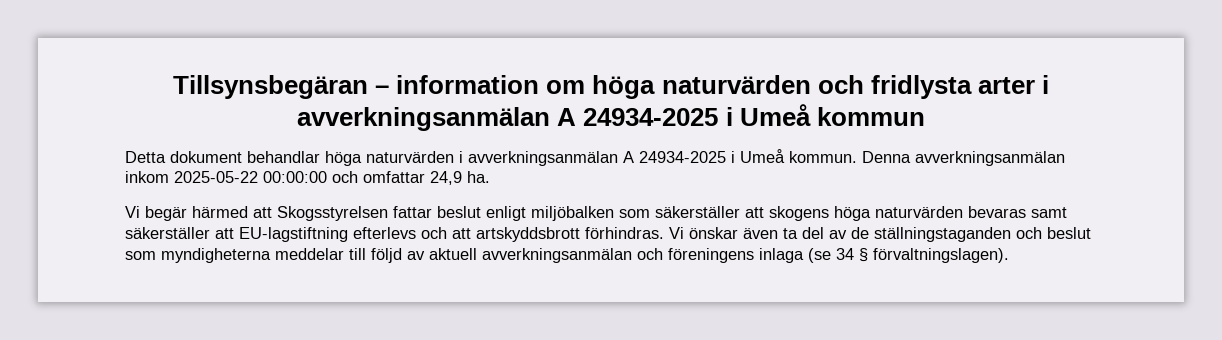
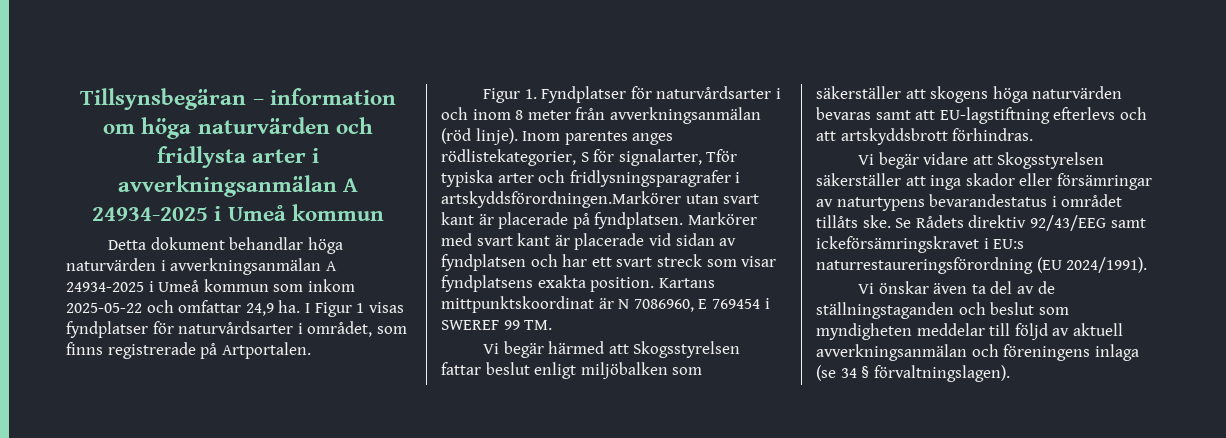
[789,151,1065,166] kommun. Denna avverkningsanmälan -> [203,279,304,292] kommun som
[263,171,327,183] 00:00:00 -> (142, 308) none
(490, 177) none -> [304,302,404,317] [66,321,407,338] [66,342,311,359] [483,86,782,103] [441,107,761,124] [441,128,674,145] [441,149,738,166] [441,170,741,187] [441,191,760,208] [441,212,757,229] [441,233,737,250] [441,254,777,271] [441,275,715,292] [441,296,770,313] [441,320,553,330] I Figur 1 visas fyndplatser för naturvårdsarter i området, som finns registrerade på Artportalen. // Figur 1. Fyndplatser för naturvårdsarter i och inom 8 meter från avverkningsanmälan (röd linje). Inom parentes anges rödlistekategorier, S för signalarter, Tför typiska arter och fridlysningsparagrafer i artskyddsförordningen.Markörer utan svart kant är placerade på fyndplatsen. Markörer med svart kant är placerade vid sidan av fyndplatsen och har ett svart streck som visar fyndplatsens exakta position. Kartans mittpunktskoordinat är N 7086960, E 769454 i SWEREF 99 TM.
[125,227,210,239] säkerställer -> (911, 115) none
(664, 233) none -> [858,152,1105,169] [816,173,1152,190] [816,194,1123,211] [816,215,1146,231] [816,236,1025,253] [816,257,1148,274] // Vi begär vidare att Skogsstyrelsen säkerställer att inga skador eller försämringar av naturtypens bevarandestatus i området tillåts ske. Se Rådets direktiv 92/43/EEG samt ickeförsämringskravet i EU:s naturrestaureringsförordning (EU 2024/1991). //
[161,248,271,263] myndigheterna -> [816,323,912,340] myndigheten

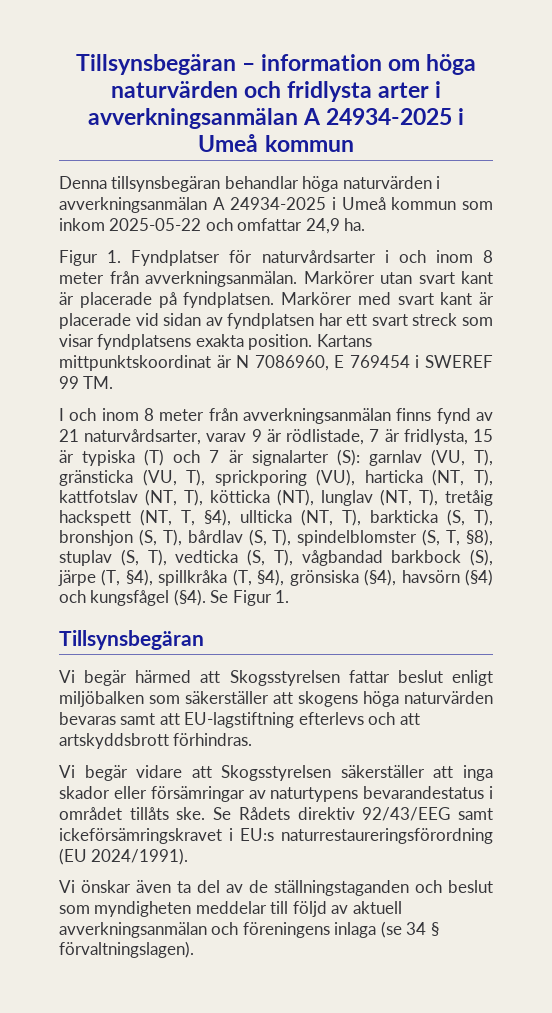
[108,237,225,250] Detta dokument -> [59,176,221,192] Denna tillsynsbegäran
[304,302,404,317] [66,321,407,338] [66,342,311,359] I Figur 1 visas fyndplatser för naturvårdsarter i området, som finns registrerade på Artportalen. -> (366, 224) none
[609,107,761,124] [441,128,674,145] [441,149,738,166] [441,170,741,187] [441,191,681,208] avverkningsanmälan (röd linje). Inom parentes anges rödlistekategorier, S för signalarter, Tför typiska arter och fridlysningsparagrafer i artskyddsförordningen.Markörer -> [145,271,375,287] avverkningsanmälan. Markörer
[530,254,558,267] och -> (315, 321) none
(553, 325) none -> [59,408,493,424] [59,429,494,445] [59,449,494,466] [59,469,493,486] [59,489,493,506] [59,509,493,526] [59,529,494,546] [59,549,493,566] [58,569,494,586] [59,589,290,606] [59,630,204,650] // I och inom 8 meter från avverkningsanmälan finns fynd av 21 naturvårdsarter, varav 9 är rödlistade, 7 är fridlysta, 15 är typiska (T) och 7 är signalarter (S): garnlav (VU, T), gränsticka (VU, T), sprickporing (VU), harticka (NT, T), kattfotslav (NT, T), kötticka (NT), lunglav (NT, T), tretåig hackspett (NT, T, §4), ullticka (NT, T), barkticka (S, T), bronshjon (S, T), bårdlav (S, T), spindelblomster (S, T, §8), stuplav (S, T), vedticka (S, T), vågbandad barkbock (S), järpe (T, §4), spillkråka (T, §4), grönsiska (§4), havsörn (§4) och kungsfågel (§4). Se Figur 1. // Tillsynsbegäran

